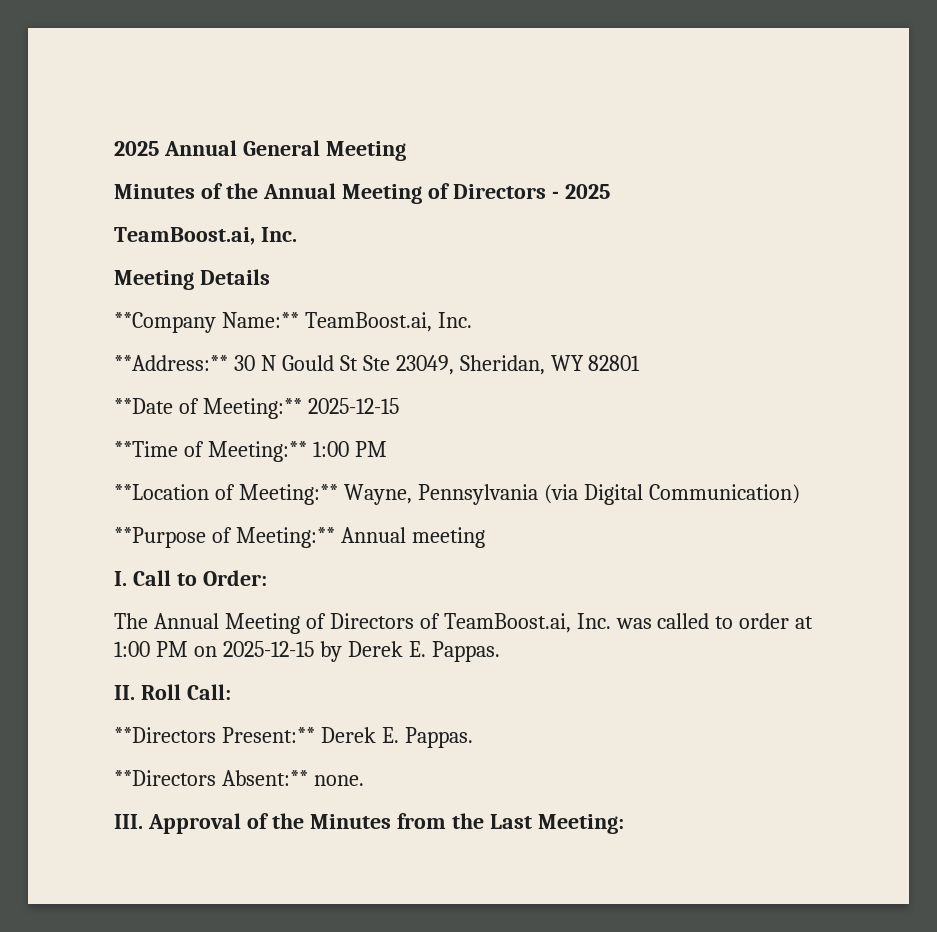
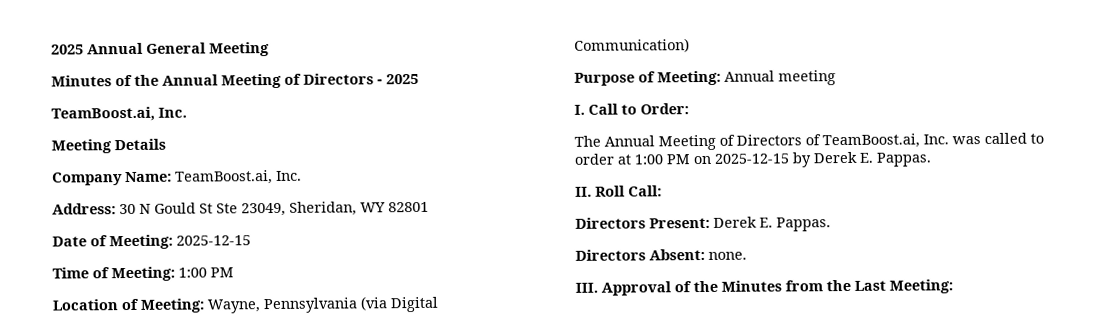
[114,312,472,333] [114,355,228,371] **Company Name:** TeamBoost.ai, Inc. // **Address:** -> [52,170,302,186] [52,203,116,215] Company Name: TeamBoost.ai, Inc. // Address:
[114,398,399,419] [114,441,307,462] **Date of Meeting:** 2025-12-15 // **Time of Meeting:** -> [52,234,251,250] [52,266,175,282] Date of Meeting: 2025-12-15 // Time of Meeting:
[114,484,338,505] **Location of Meeting:** -> [52,298,205,313] Location of Meeting:
[114,527,335,548] **Purpose of Meeting:** -> [574,70,721,86] Purpose of Meeting:
[114,727,473,748] [114,770,308,786] **Directors Present:** Derek E. Pappas. // **Directors Absent:** -> [575,216,831,232] [575,248,705,261] Directors Present: Derek E. Pappas. // Directors Absent:

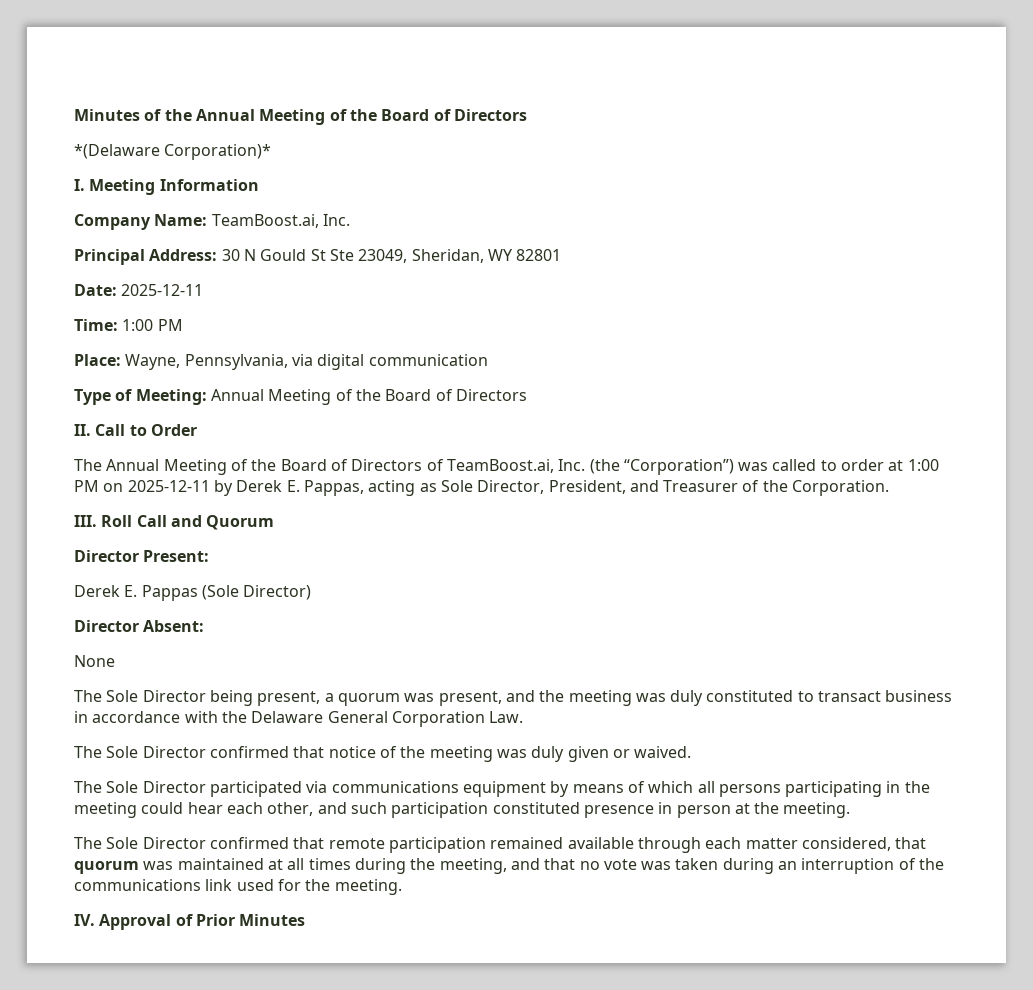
[51,42,270,57] 2025 Annual General Meeting // -> (74, 115) none
[303,73,419,85] [51,106,187,122] [51,138,166,154] Directors - 2025 // TeamBoost.ai, Inc. // Meeting Details -> [349,109,527,121] [74,144,272,160] [74,179,259,195] the Board of Directors // *(Delaware Corporation)* // I. Meeting Information
(302, 175) none -> [74,249,145,265] Principal
[52,234,251,250] [52,266,234,282] [52,296,439,314] [574,38,690,53] [574,70,836,86] [574,104,585,115] Date of Meeting: 2025-12-15 // Time of Meeting: 1:00 PM // Location of Meeting: Wayne, Pennsylvania (via Digital Communication) // Purpose of Meeting: Annual meeting // I. -> [74,284,204,296] [74,319,183,331] [74,354,488,370] [74,389,527,405] [74,424,91,436] Date: 2025-12-11 // Time: 1:00 PM // Place: Wayne, Pennsylvania, via digital communication // Type of Meeting: Annual Meeting of the Board of Directors // II.
[640,103,689,115] Order: -> [150,424,197,436] Order
(735, 140) none -> [251,459,348,471] the Board of
(949, 139) none -> [589,459,734,475] (the “Corporation”)
[714,153,789,164] 2025-12-15 -> [127,480,210,492] 2025-12-11
[876,152,932,167] [575,185,662,197] [575,217,646,229] Pappas. // II. Roll Call: // Directors -> [303,480,890,496] [74,515,275,530] [74,550,139,562] Pappas, acting as Sole Director, President, and Treasurer of the Corporation. // III. Roll Call and Quorum // Director
[713,216,831,232] [575,248,747,261] [575,279,953,296] Derek E. Pappas. // Directors Absent: none. // III. Approval of the Minutes from the Last Meeting: -> [74,585,312,601] [74,620,205,632] [74,655,115,667] [74,690,953,706] [74,711,524,727] [74,746,692,762] [74,781,930,797] [74,802,851,818] [74,837,927,853] [74,858,945,874] [74,879,402,895] [74,914,306,930] // Derek E. Pappas (Sole Director) // Director Absent: // None // The Sole Director being present, a quorum was present, and the meeting was duly constituted to transact business in accordance with the Delaware General Corporation Law. // The Sole Director confirmed that notice of the meeting was duly given or waived. // The Sole Director participated via communications equipment by means of which all persons participating in the meeting could hear each other, and such participation constituted presence in person at the meeting. // The Sole Director confirmed that remote participation remained available through each matter considered, that quorum was maintained at all times during the meeting, and that no vote was taken during an interruption of the communications link used for the meeting. // IV. Approval of Prior Minutes

